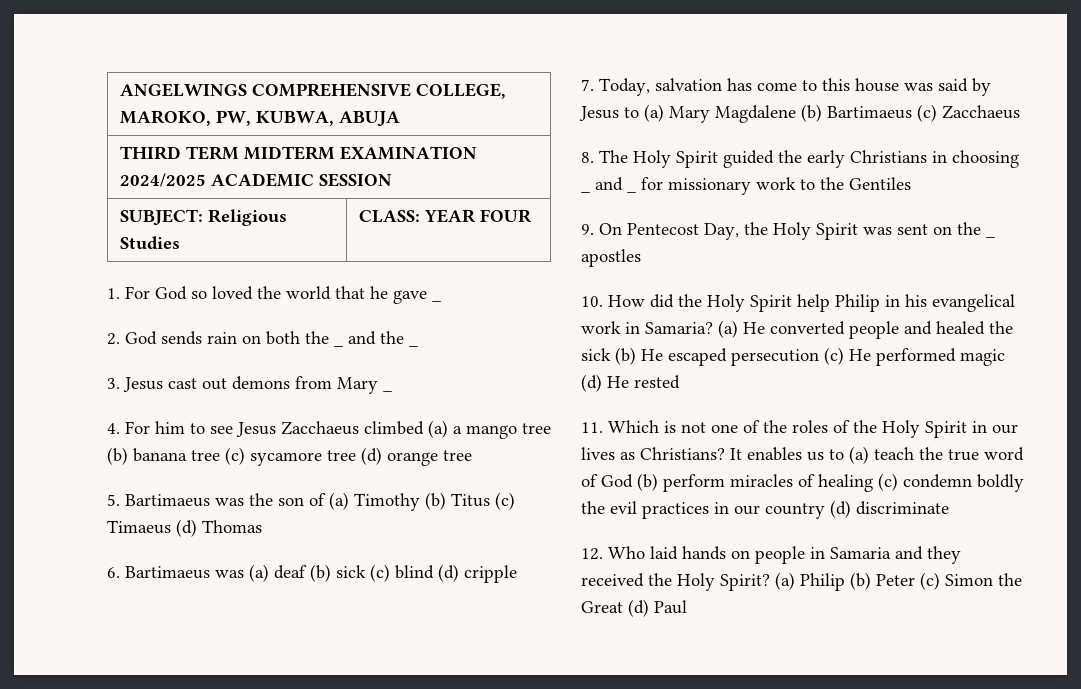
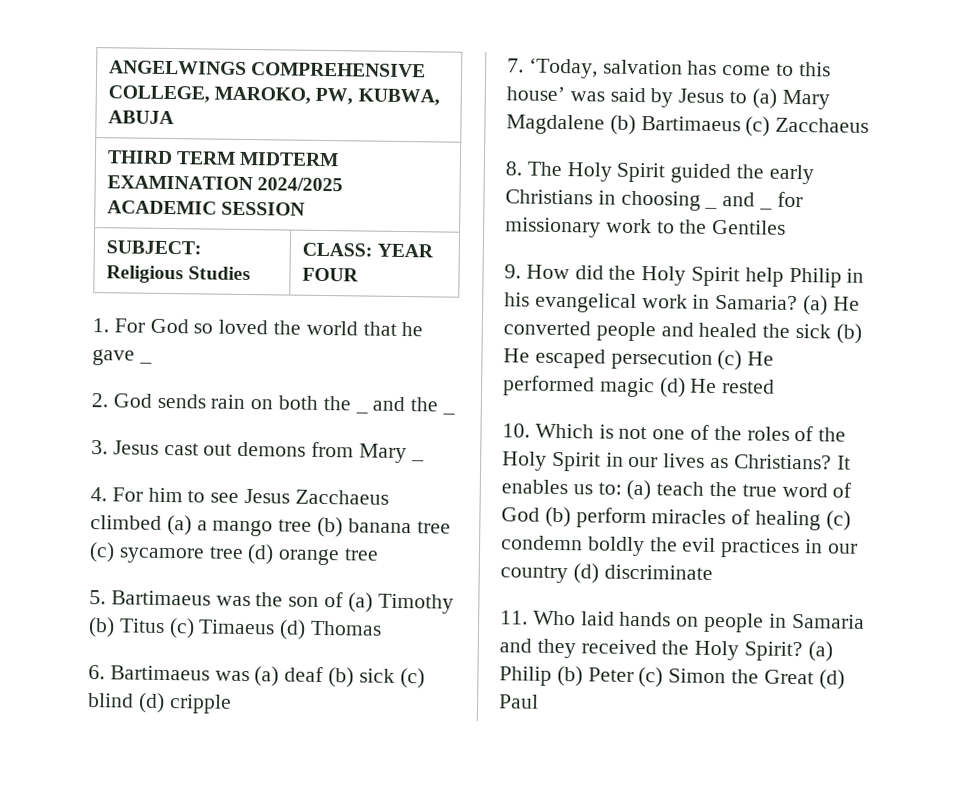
[599,78,650,96] Today, -> [528,57,598,79] ‘Today,
[855,78,899,92] house -> [506,86,565,102] house’
[599,222,981,240] [986,235,995,238] [581,249,641,267] [581,296,603,307] On Pentecost Day, the Holy Spirit was sent on the _ apostles // 10. -> (521, 271) none
[581,422,603,433] 11. -> [502,423,530,438] 10.
[829,449,844,460] to -> [597,482,622,495] to:
[581,548,603,560] 12. -> [500,610,528,625] 11.

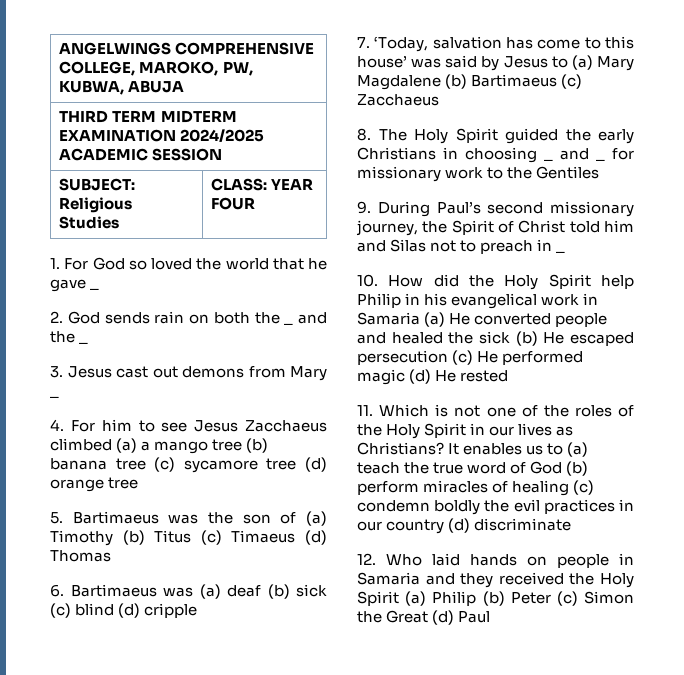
(521, 271) none -> [377,201,634,217] [356,220,634,236] [357,239,553,254] [556,251,566,253] [357,274,378,287] During Paul’s second missionary journey, the Spirit of Christ told him and Silas not to preach in _ // 10.
[715,294,799,311] Samaria? -> [357,312,420,325] Samaria
[502,423,530,438] 10. -> [357,405,373,416] 11.
[597,482,622,495] to: -> [547,443,564,455] to
[500,610,528,625] 11. -> [357,553,376,565] 12.
[744,641,804,662] Spirit? -> [357,591,399,606] Spirit

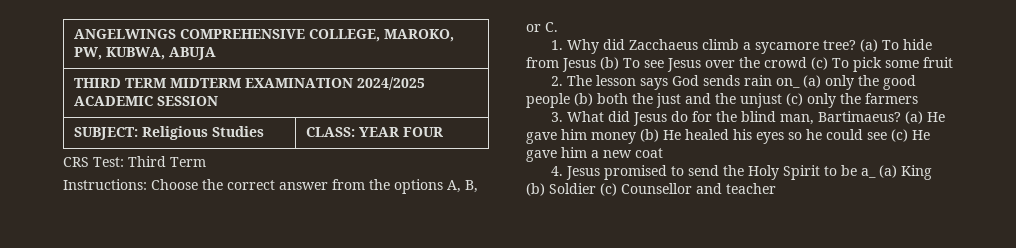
[50,257,327,270] [50,279,100,292] [50,311,209,324] 1. For God so loved the world that he gave _ // 2. God sends rain on -> [63,156,206,167] [63,179,478,194] [526,22,558,32] [551,39,933,54] [526,57,953,72] [551,75,917,90] [526,93,593,108] CRS Test: Third Term // Instructions: Choose the correct answer from the options A, B, or C. // 1. Why did Zacchaeus climb a sycamore tree? (a) To hide from Jesus (b) To see Jesus over the crowd (c) To pick some fruit // 2. The lesson says God sends rain on_ (a) only the good people (b)
[284,323,294,325] _ -> [656,93,681,108] just
[79,342,89,344] [50,366,327,381] [50,396,59,398] [50,419,327,432] [50,438,269,454] [50,457,327,473] [50,477,139,492] [50,511,328,526] [50,530,327,546] [50,550,111,562] [50,584,327,599] [50,603,198,618] [357,36,634,52] [357,55,634,71] [357,74,583,90] [357,94,439,106] [357,128,634,144] [357,147,634,163] [357,166,600,182] [357,201,634,217] [356,220,634,236] [357,239,553,254] [556,251,566,253] [357,274,634,290] [357,293,599,309] [357,312,608,327] [357,331,634,346] [357,350,584,365] [357,369,509,385] [357,404,634,417] [357,423,574,439] [357,442,589,457] [357,461,589,476] [357,480,595,496] [357,499,634,515] [357,518,572,534] [357,553,634,568] [357,572,634,588] [357,591,634,606] [357,610,491,625] _ // 3. Jesus cast out demons from Mary _ // 4. For him to see Jesus Zacchaeus climbed (a) a mango tree (b) banana tree (c) sycamore tree (d) orange tree // 5. Bartimaeus was the son of (a) Timothy (b) Titus (c) Timaeus (d) Thomas // 6. Bartimaeus was (a) deaf (b) sick (c) blind (d) cripple // 7. ‘Today, salvation has come to this house’ was said by Jesus to (a) Mary Magdalene (b) Bartimaeus (c) Zacchaeus // 8. The Holy Spirit guided the early Christians in choosing _ and _ for missionary work to the Gentiles // 9. During Paul’s second missionary journey, the Spirit of Christ told him and Silas not to preach in _ // 10. How did the Holy Spirit help Philip in his evangelical work in Samaria (a) He converted people and healed the sick (b) He escaped persecution (c) He performed magic (d) He rested // 11. Which is not one of the roles of the Holy Spirit in our lives as Christians? It enables us to (a) teach the true word of God (b) perform miracles of healing (c) condemn boldly the evil practices in our country (d) discriminate // 12. Who laid hands on people in Samaria and they received the Holy Spirit (a) Philip (b) Peter (c) Simon the Great (d) Paul -> [740,93,918,108] [551,111,946,126] [526,129,930,144] [526,147,663,162] [551,165,933,180] [526,183,776,196] unjust (c) only the farmers // 3. What did Jesus do for the blind man, Bartimaeus? (a) He gave him money (b) He healed his eyes so he could see (c) He gave him a new coat // 4. Jesus promised to send the Holy Spirit to be a_ (a) King (b) Soldier (c) Counsellor and teacher

